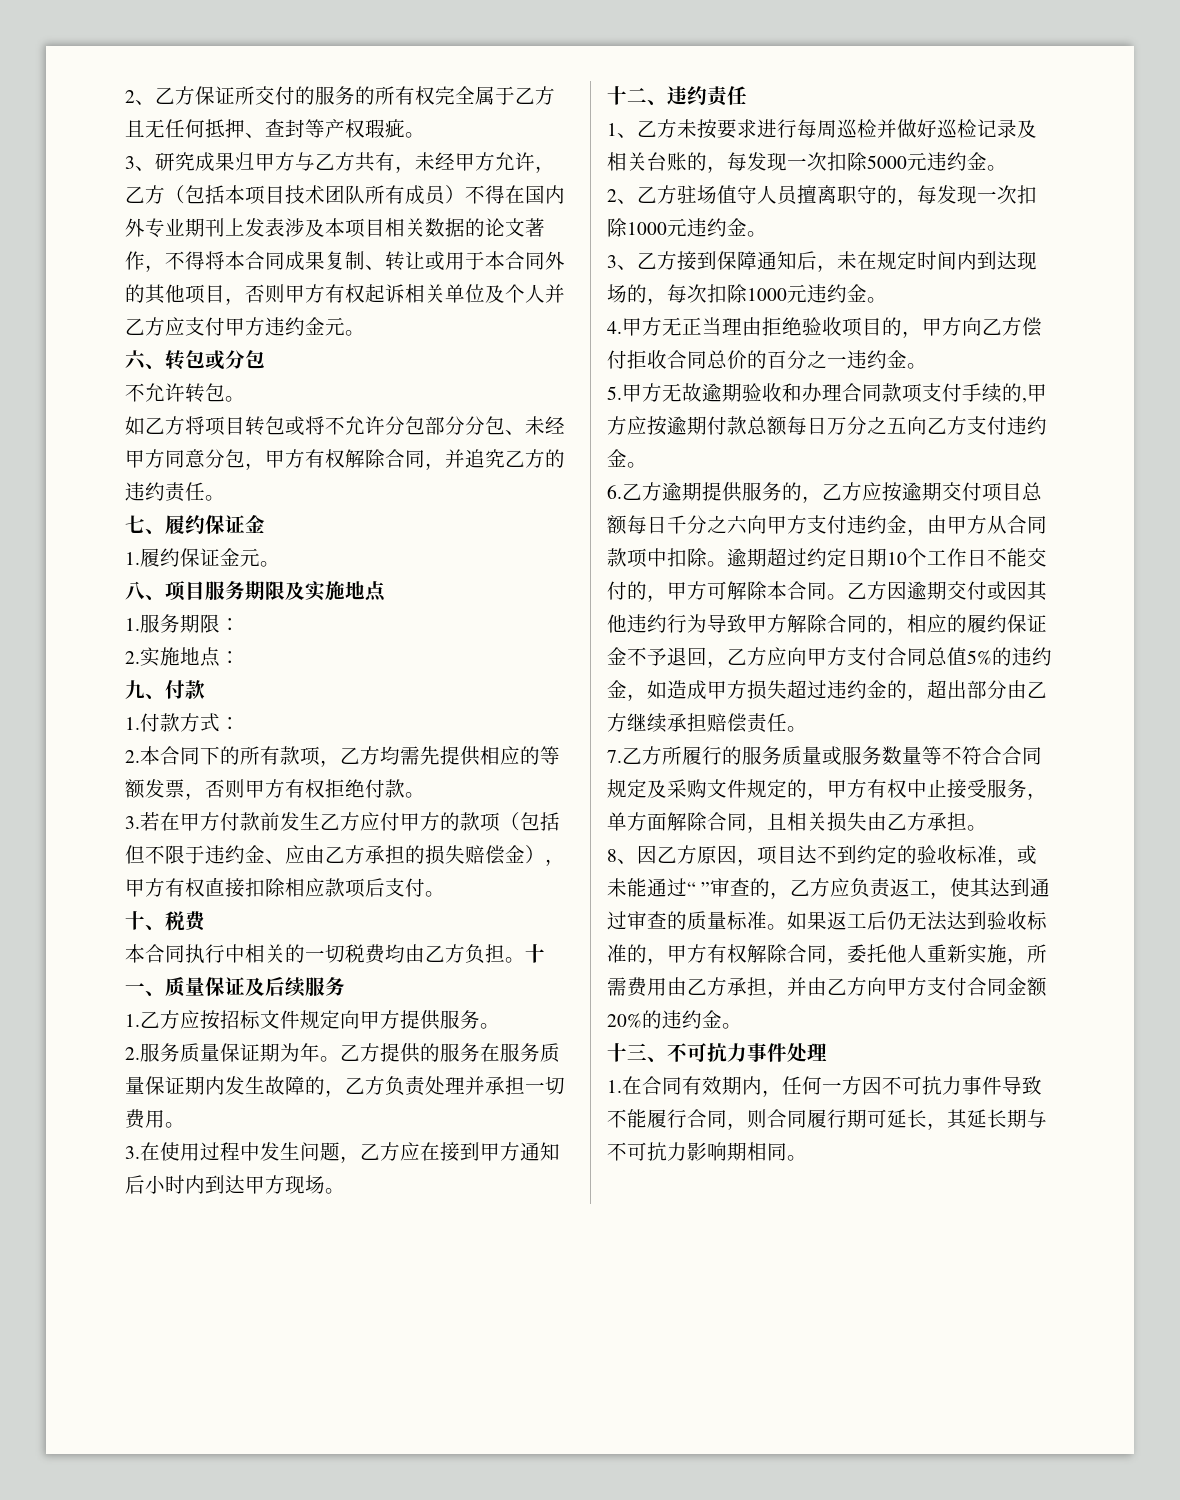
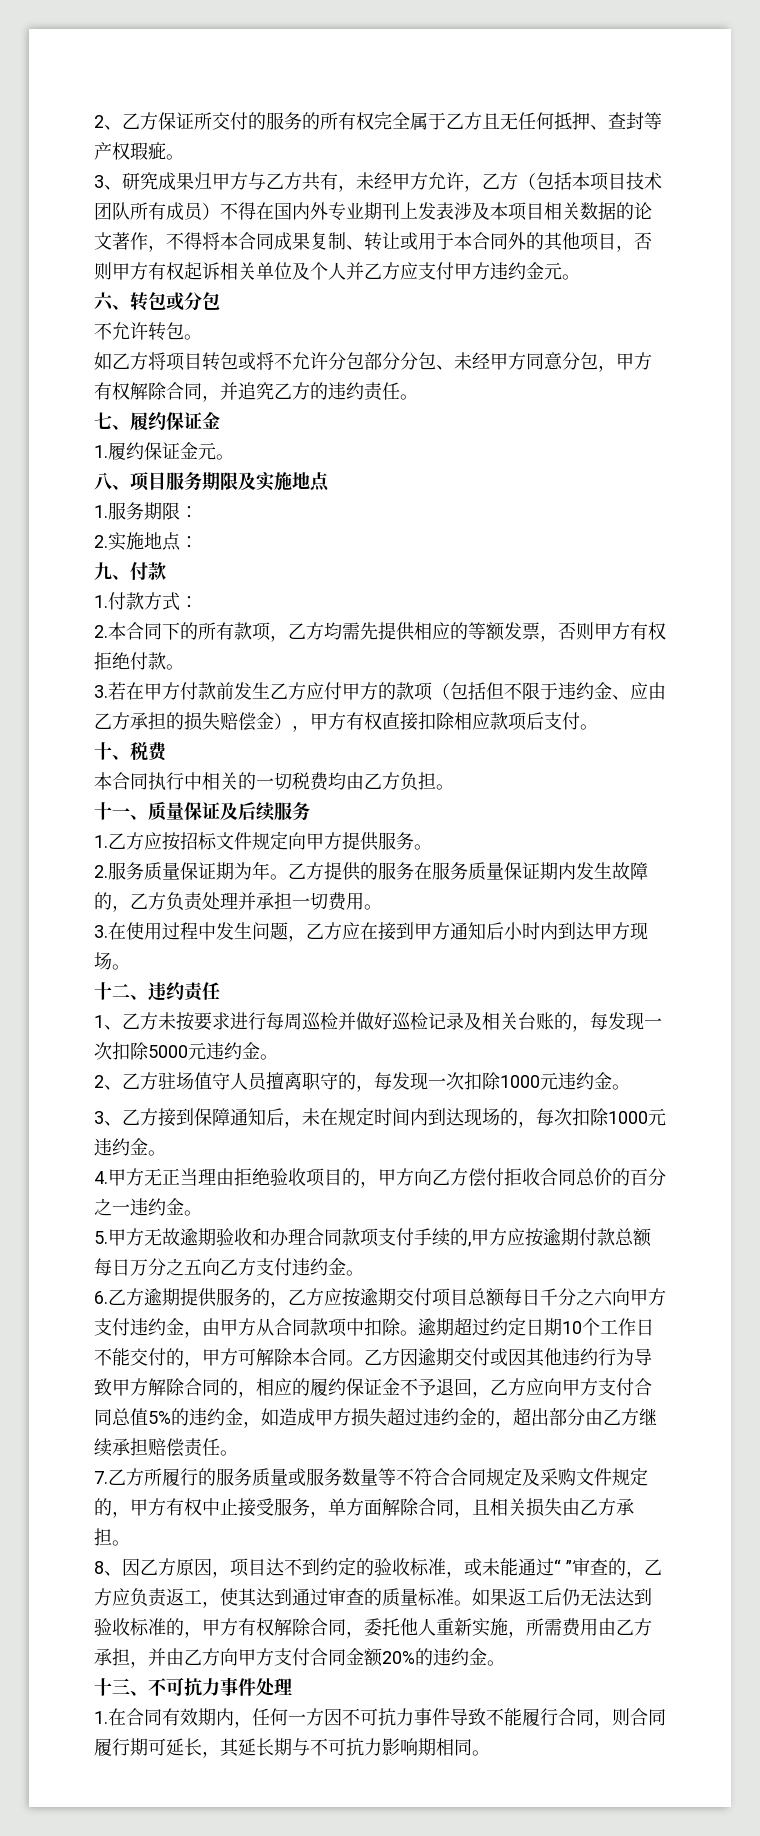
(525, 960) none -> (454, 787) //

